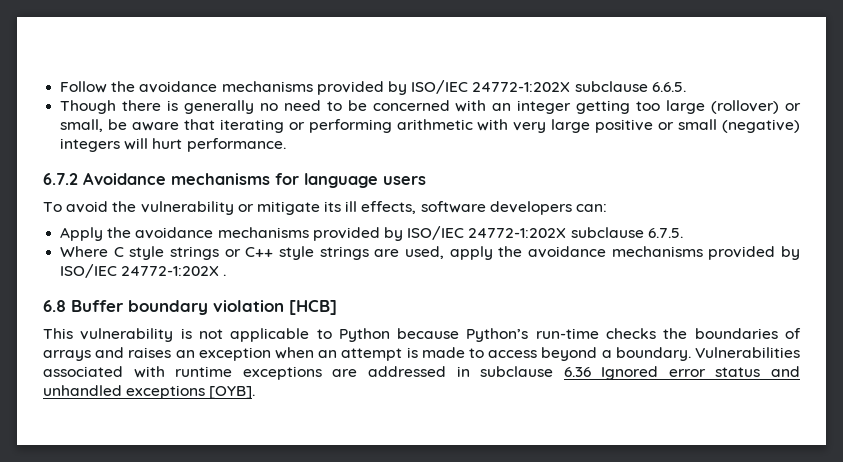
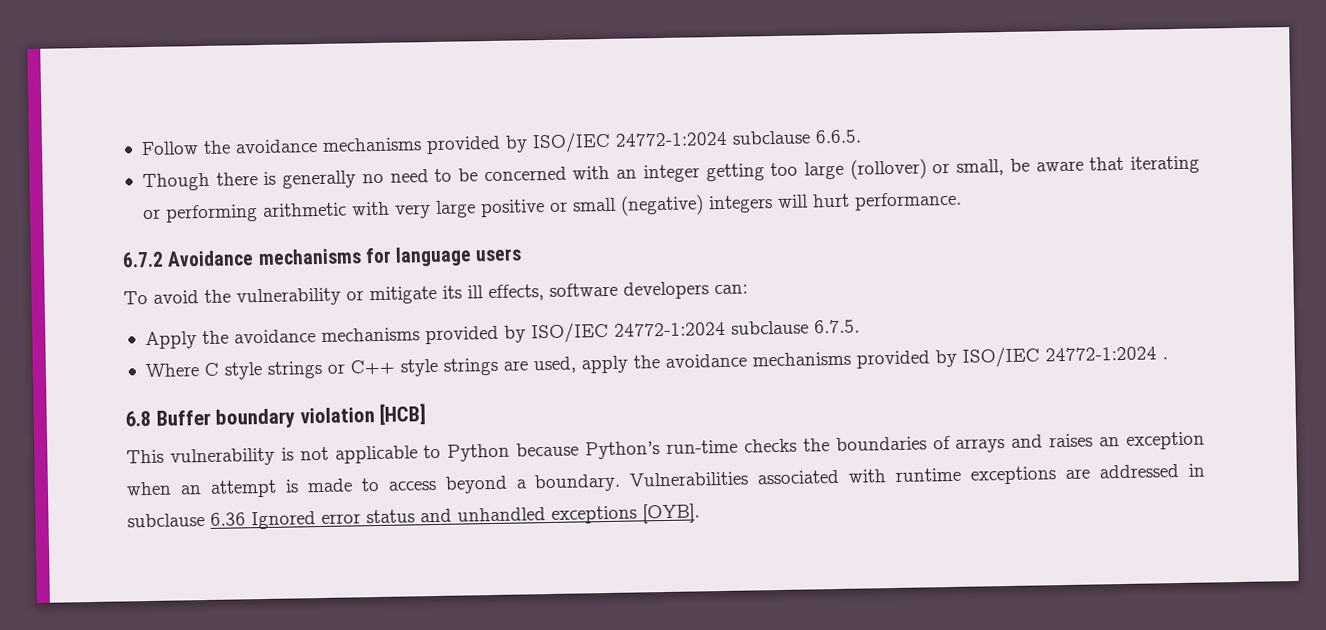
[472,82,571,92] 24772-1:202X -> [614,131,728,147] 24772-1:2024
[468,228,567,238] 24772-1:202X -> [613,321,726,337] 24772-1:2024
[121,266,220,276] 24772-1:202X -> [1044,346,1157,362] 24772-1:2024

